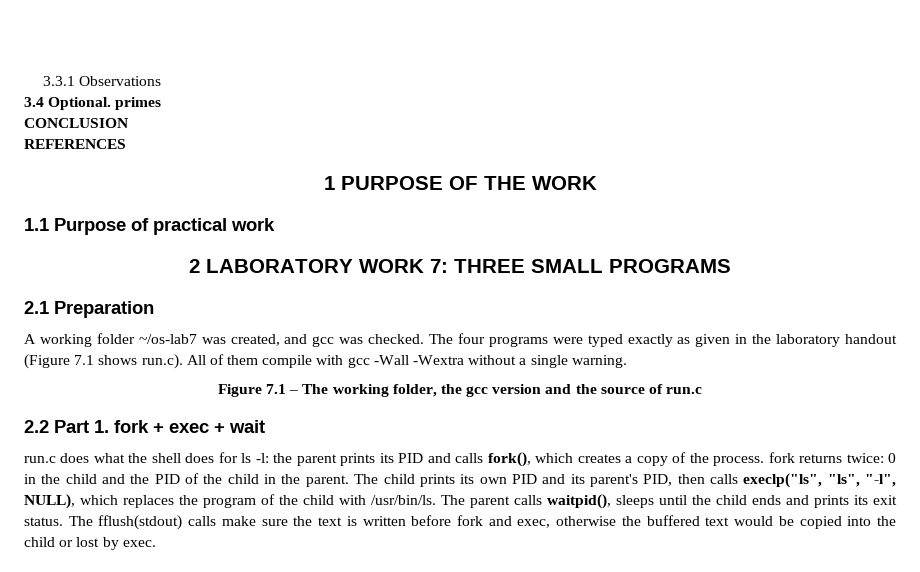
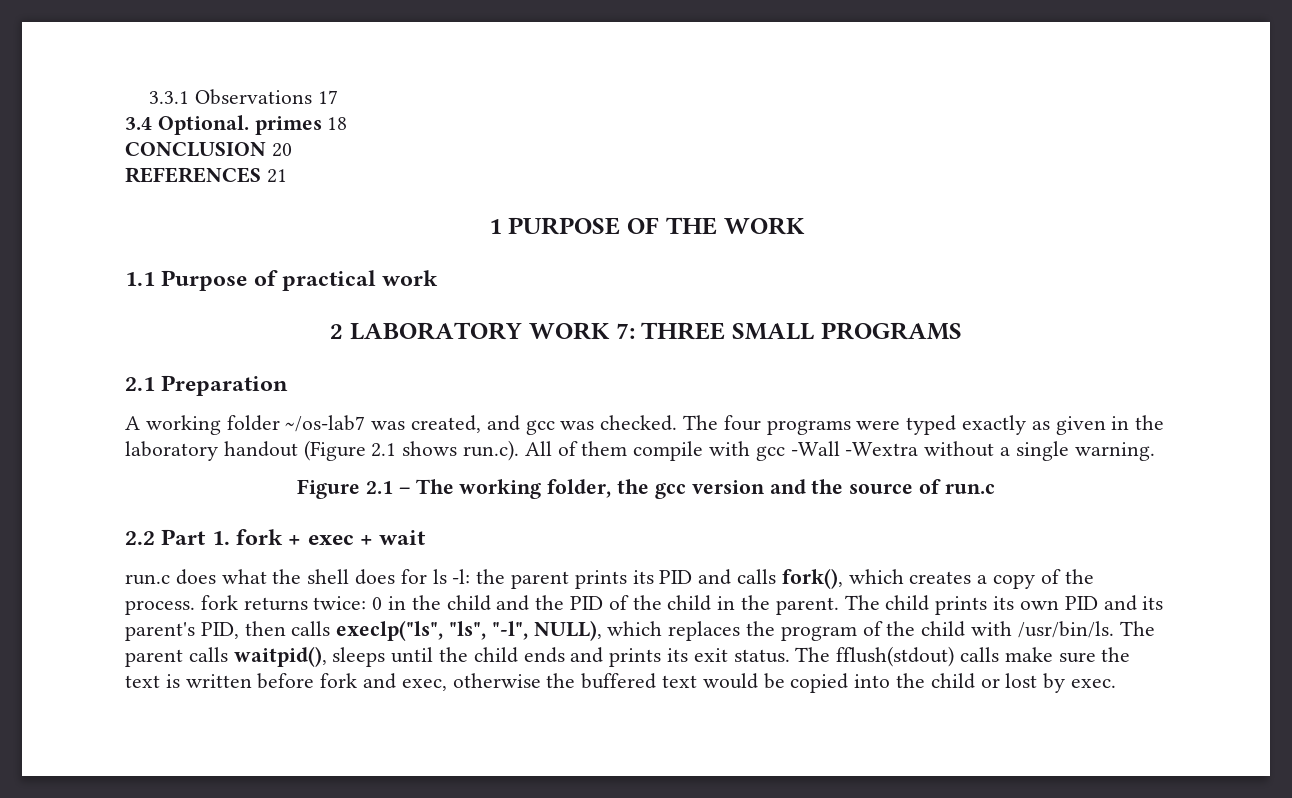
(162, 81) none -> [317,90,338,104] 17
(162, 103) none -> [327,117,348,130] 18
(128, 123) none -> [271,143,292,157] 20
(126, 144) none -> [266,169,287,183] 21
[74,355,95,365] 7.1 -> [371,443,397,457] 2.1
[265,384,286,394] 7.1 -> [366,481,394,494] 2.1

